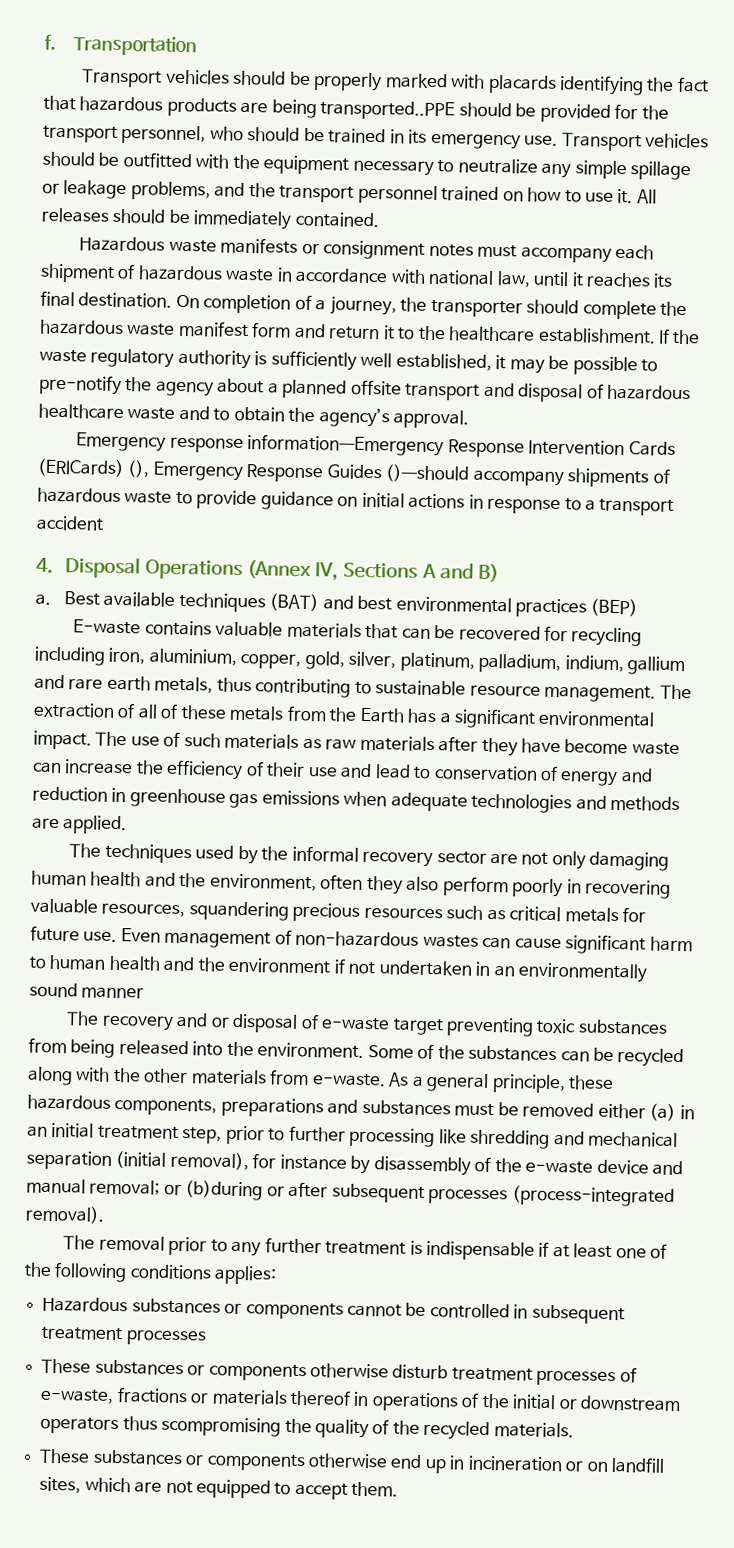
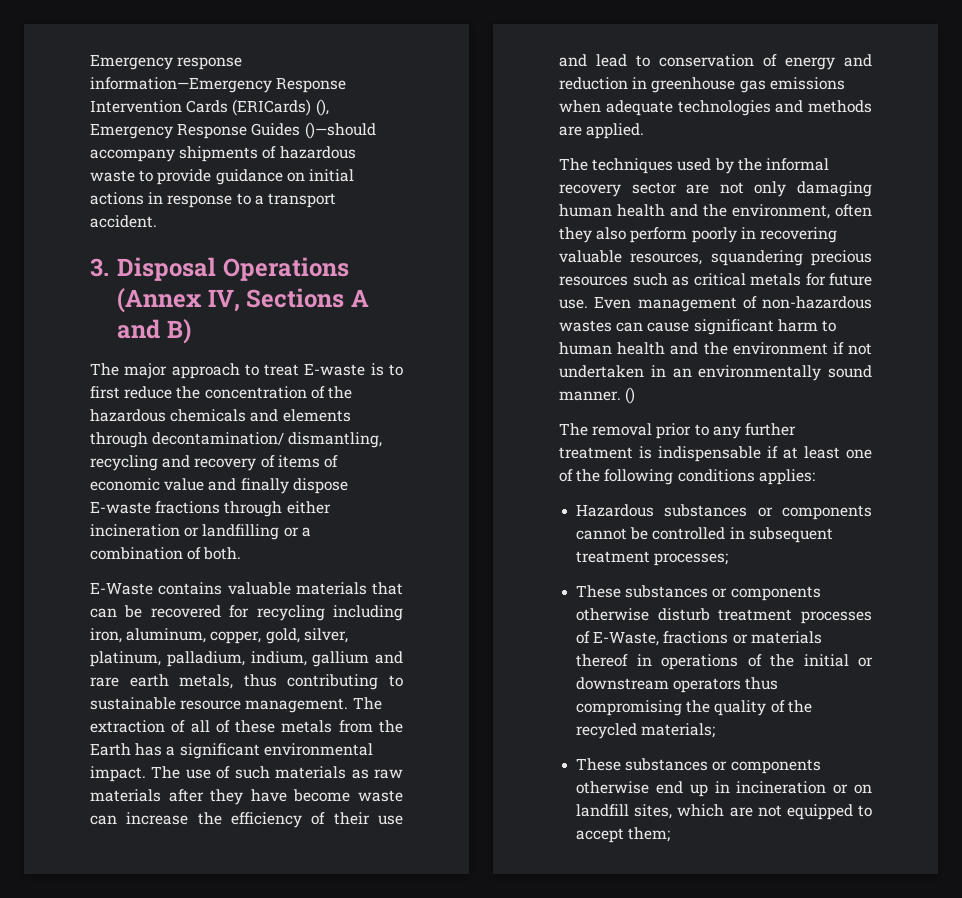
[44,34,197,57] [82,68,709,96] [43,95,669,123] [43,124,709,152] [42,151,691,181] [42,180,657,205] [41,207,380,230] [79,236,654,263] [40,263,674,288] [40,290,687,320] [40,319,701,345] [39,348,659,376] [39,374,691,403] [38,403,470,429] f. Transportation // Transport vehicles should be properly marked with placards identifying the fact that hazardous products are being transported..PPE should be provided for the transport personnel, who should be trained in its emergency use. Transport vehicles should be outfitted with the equipment necessary to neutralize any simple spillage or leakage problems, and the transport personnel trained on how to use it. All releases should be immediately contained. // Hazardous waste manifests or consignment notes must accompany each shipment of hazardous waste in accordance with national law, until it reaches its final destination. On completion of a journey, the transporter should complete the hazardous waste manifest form and return it to the healthcare establishment. If the waste regulatory authority is sufficiently well established, it may be possible to pre-notify the agency about a planned offsite transport and disposal of hazardous healthcare waste and to obtain the agency’s approval. // -> (90, 62) none
[36,515,104,531] [36,557,54,574] accident // 4. -> [90,215,157,228] [90,258,109,277] accident. // 3.
[35,591,639,618] [73,619,142,635] a. Best available techniques (BAT) and best environmental practices (BEP) // E-waste -> [90,363,403,379] [90,386,352,399] [90,409,351,422] [90,432,383,448] [90,455,338,471] [90,478,348,494] [90,501,331,517] [90,524,311,540] [90,547,242,560] [90,582,153,595] The major approach to treat E-waste is to first reduce the concentration of the hazardous chemicals and elements through decontamination/ dismantling, recycling and recovery of items of economic value and finally dispose E-waste fractions through either incineration or landfilling or a combination of both. // E-Waste
[148,648,237,666] aluminium, -> [126,628,207,643] aluminum,
[81,986,145,999] [66,1011,668,1037] [28,1037,685,1068] [27,1066,615,1094] [27,1094,695,1122] [27,1122,678,1149] [26,1150,683,1176] [26,1178,675,1207] [25,1205,105,1224] manner // The recovery and or disposal of e-waste target preventing toxic substances from being released into the environment. Some of the substances can be recycled along with the other materials from e-waste. As a general principle, these hazardous components, preparations and substances must be removed either (a) in an initial treatment step, prior to further processing like shredding and mechanical separation (initial removal), for instance by disassembly of the e-waste device and manual removal; or (b)during or after subsequent processes (process-integrated removal). -> [559,387,636,404] manner. ()
[125,1329,207,1346] processes -> [654,553,729,566] processes;
[40,1388,115,1405] e-waste, -> [593,631,660,646] E-Waste,
[161,1416,282,1437] scompromising -> [576,700,683,716] compromising
[493,1422,574,1438] materials. -> [641,723,716,738] materials;
[351,1481,399,1497] them. -> [628,827,671,842] them;

